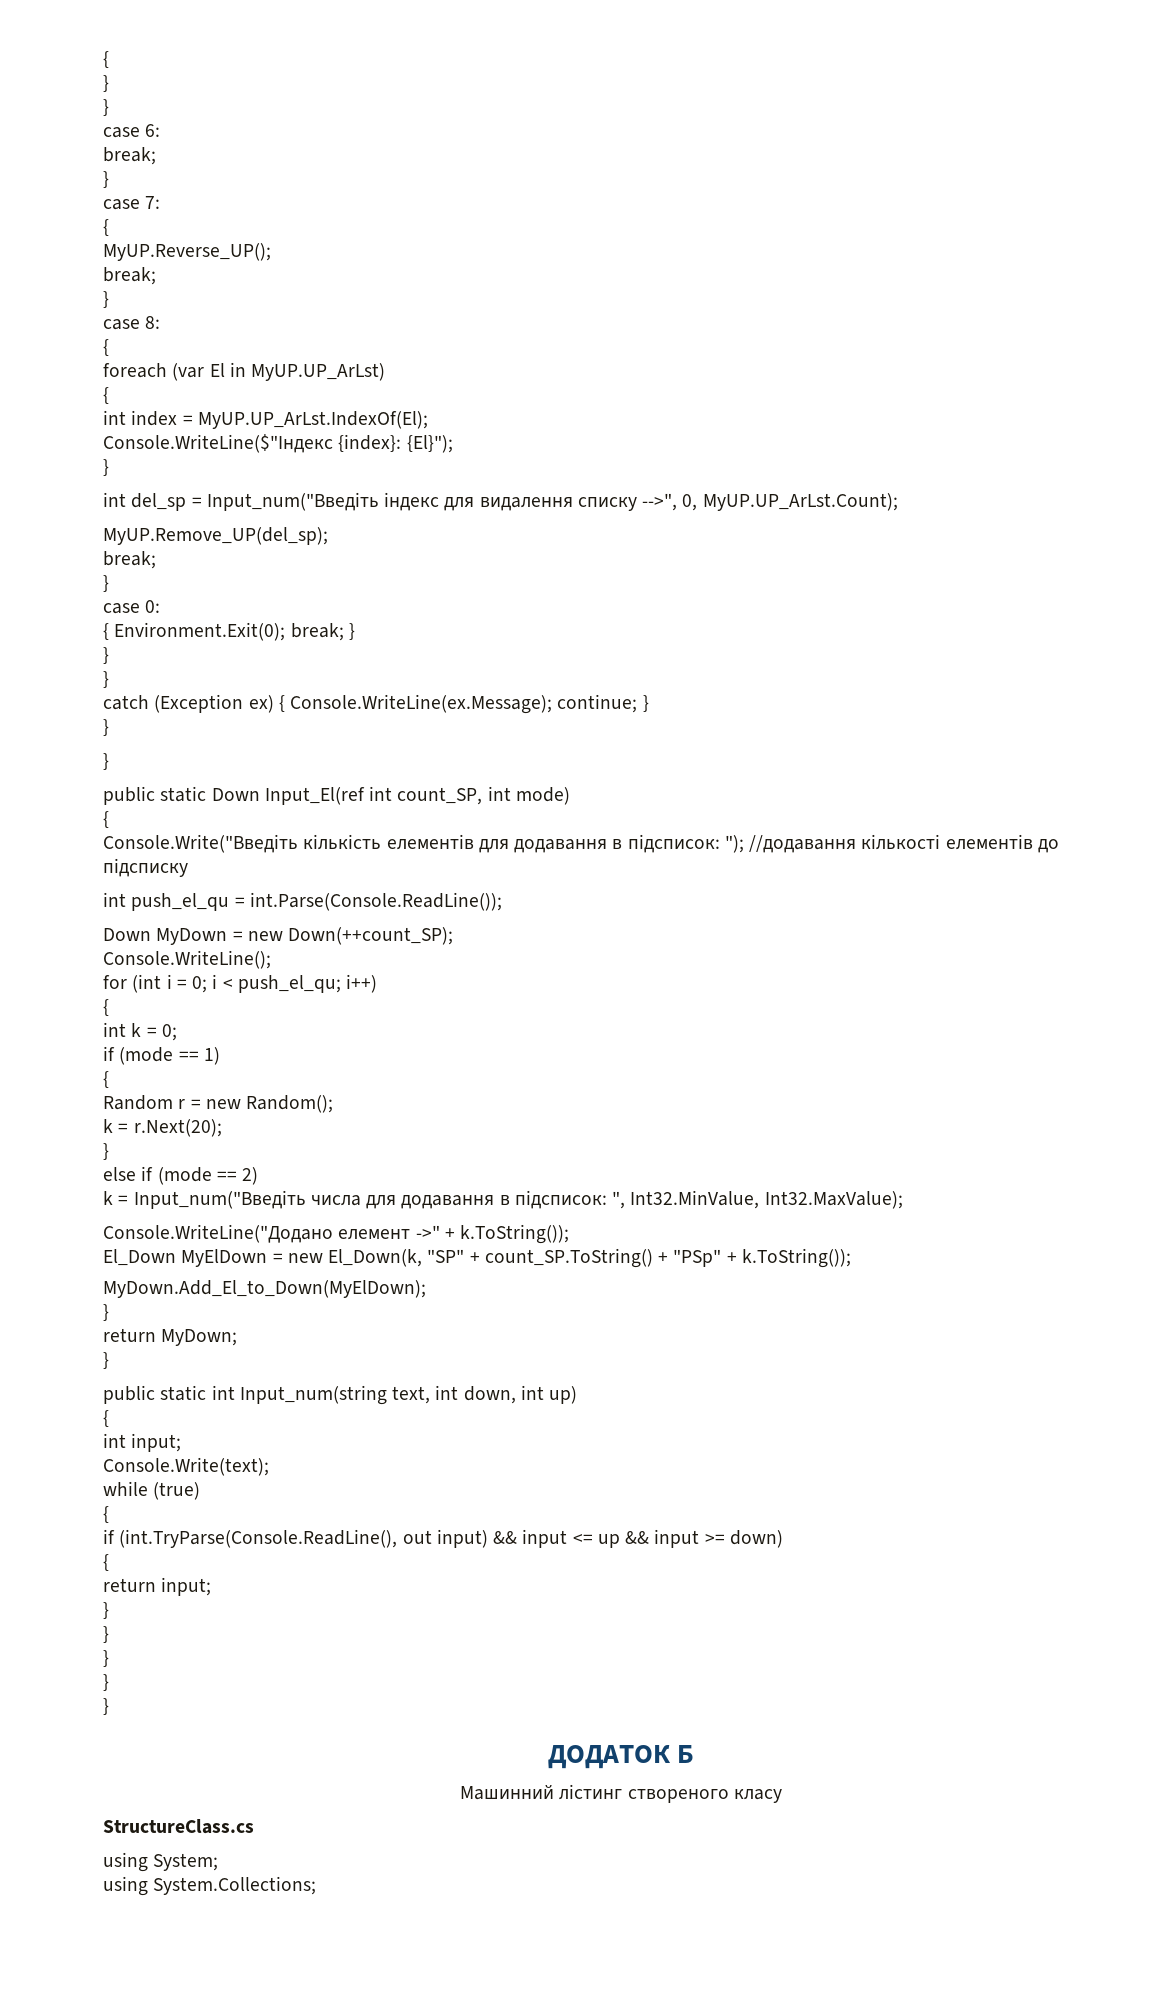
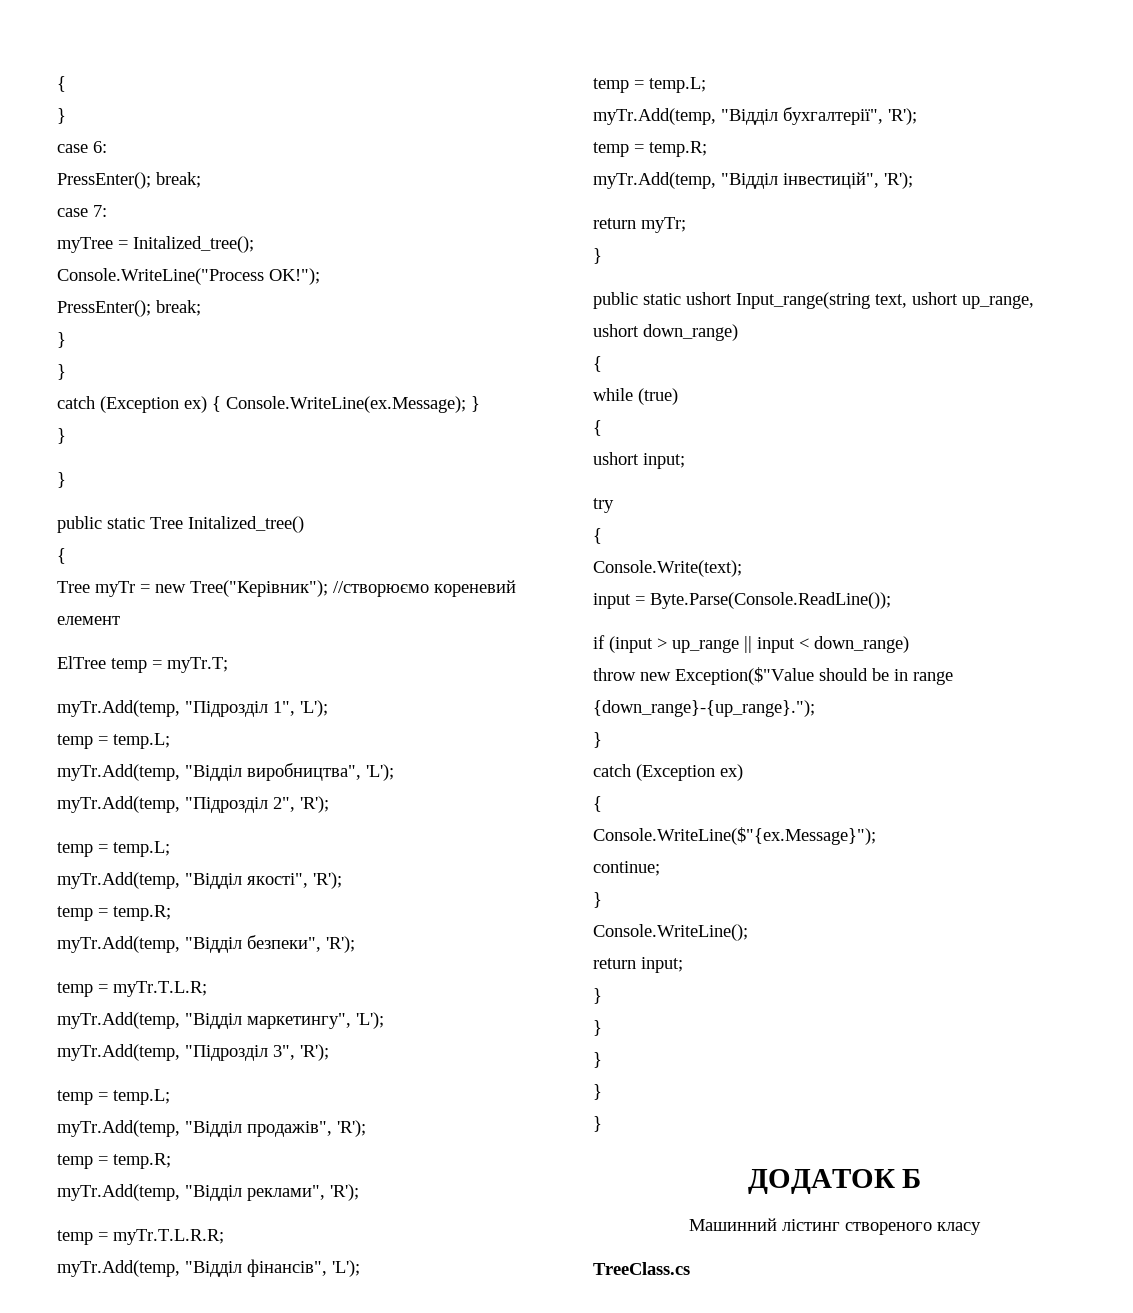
[103,99,109,116] // } -> (66, 116) none
[103,147,156,165] [103,171,109,188] break; // } -> [57,172,201,189] PressEnter(); break;
[103,219,109,236] [103,243,271,261] [103,267,156,285] [103,291,109,308] [103,316,161,330] [103,339,109,356] [103,362,386,381] [103,387,109,404] [103,410,428,429] [103,434,453,453] [103,459,109,476] [103,492,898,511] [103,527,328,545] [103,551,156,569] [103,575,109,592] [103,600,161,614] [103,622,355,641] { // MyUP.Reverse_UP(); // break; // } // case 8: // { // foreach (var El in MyUP.UP_ArLst) // { // int index = MyUP.UP_ArLst.IndexOf(El); // Console.WriteLine($"Індекс {index}: {El}"); // } // int del_sp = Input_num("Введіть індекс для видалення списку -->", 0, MyUP.UP_ArLst.Count); // MyUP.Remove_UP(del_sp); // break; // } // case 0: // { Environment.Exit(0); break; } -> [57,236,254,253] [57,268,320,285] [57,300,201,317] myTree = Initalized_tree(); // Console.WriteLine("Process OK!"); // PressEnter(); break;
[557,694,638,713] continue; -> (466, 404) none
[211,786,570,805] [103,811,109,828] [103,834,1059,853] [103,858,188,877] [103,892,502,911] [103,927,454,945] [103,950,271,969] [103,974,378,993] [103,999,109,1016] [103,1022,177,1041] [103,1046,220,1065] [103,1071,109,1088] [103,1095,334,1113] [103,1119,222,1137] [103,1143,109,1160] [103,1166,259,1185] [103,1190,903,1209] [103,1224,570,1244] [103,1248,851,1268] [103,1280,426,1298] [103,1304,109,1321] [103,1328,238,1346] [103,1352,109,1369] [103,1385,578,1405] [103,1410,109,1427] [103,1433,182,1452] [103,1457,269,1476] [103,1481,201,1500] [103,1506,109,1523] [103,1529,783,1548] [103,1554,109,1571] Down Input_El(ref int count_SP, int mode) // { // Console.Write("Введіть кількість елементів для додавання в підсписок: "); //додавання кількості елементів до підсписку // int push_el_qu = int.Parse(Console.ReadLine()); // Down MyDown = new Down(++count_SP); // Console.WriteLine(); // for (int i = 0; i < push_el_qu; i++) // { // int k = 0; // if (mode == 1) // { // Random r = new Random(); // k = r.Next(20); // } // else if (mode == 2) // k = Input_num("Введіть числа для додавання в підсписок: ", Int32.MinValue, Int32.MaxValue); // Console.WriteLine("Додано елемент ->" + k.ToString()); // El_Down MyElDown = new El_Down(k, "SP" + count_SP.ToString() + "PSp" + k.ToString()); // MyDown.Add_El_to_Down(MyElDown); // } // return MyDown; // } // public static int Input_num(string text, int down, int up) // { // int input; // Console.Write(text); // while (true) // { // if (int.TryParse(Console.ReadLine(), out input) && input <= up && input >= down) // { -> [150,516,304,533] [57,548,66,564] [57,580,516,597] [57,616,120,625] [57,656,228,673] [57,700,328,717] [57,733,170,749] [57,763,394,781] [57,796,329,813] [57,841,170,857] [57,872,342,889] [57,905,171,921] [57,935,355,953] [57,981,207,997] [57,1012,384,1029] [57,1044,329,1061] [57,1089,170,1105] [57,1120,366,1137] [57,1153,171,1169] [57,1184,359,1201] [57,1229,224,1245] [57,1259,360,1277] [593,77,706,93] [593,107,917,125] [593,141,707,157] [593,172,913,189] [593,217,686,233] [593,248,602,264] [593,292,1034,309] [593,324,738,341] [593,356,602,372] [593,388,678,405] [593,420,602,436] [593,452,685,469] [593,498,614,513] [593,528,602,544] [593,560,742,577] [593,592,891,609] [593,635,909,653] [593,667,953,685] [593,700,815,717] [593,732,602,748] [593,764,743,781] [593,796,602,812] [593,827,876,845] [593,861,660,876] [593,892,602,908] [593,924,748,941] Tree Initalized_tree() // { // Tree myTr = new Tree("Керівник"); //створюємо кореневий елемент // ElTree temp = myTr.T; // myTr.Add(temp, "Підрозділ 1", 'L'); // temp = temp.L; // myTr.Add(temp, "Відділ виробництва", 'L'); // myTr.Add(temp, "Підрозділ 2", 'R'); // temp = temp.L; // myTr.Add(temp, "Відділ якості", 'R'); // temp = temp.R; // myTr.Add(temp, "Відділ безпеки", 'R'); // temp = myTr.T.L.R; // myTr.Add(temp, "Відділ маркетингу", 'L'); // myTr.Add(temp, "Підрозділ 3", 'R'); // temp = temp.L; // myTr.Add(temp, "Відділ продажів", 'R'); // temp = temp.R; // myTr.Add(temp, "Відділ реклами", 'R'); // temp = myTr.T.L.R.R; // myTr.Add(temp, "Відділ фінансів", 'L'); // temp = temp.L; // myTr.Add(temp, "Відділ бухгалтерії", 'R'); // temp = temp.R; // myTr.Add(temp, "Відділ інвестицій", 'R'); // return myTr; // } // public static ushort Input_range(string text, ushort up_range, ushort down_range) // { // while (true) // { // ushort input; // try // { // Console.Write(text); // input = Byte.Parse(Console.ReadLine()); // if (input > up_range || input < down_range) // throw new Exception($"Value should be in range {down_range}-{up_range}."); // } // catch (Exception ex) // { // Console.WriteLine($"{ex.Message}"); // continue; // } // Console.WriteLine();
[103,1819,254,1834] [103,1852,219,1872] [103,1876,317,1896] StructureClass.cs // using System; // using System.Collections; -> [593,1262,690,1275] TreeClass.cs

